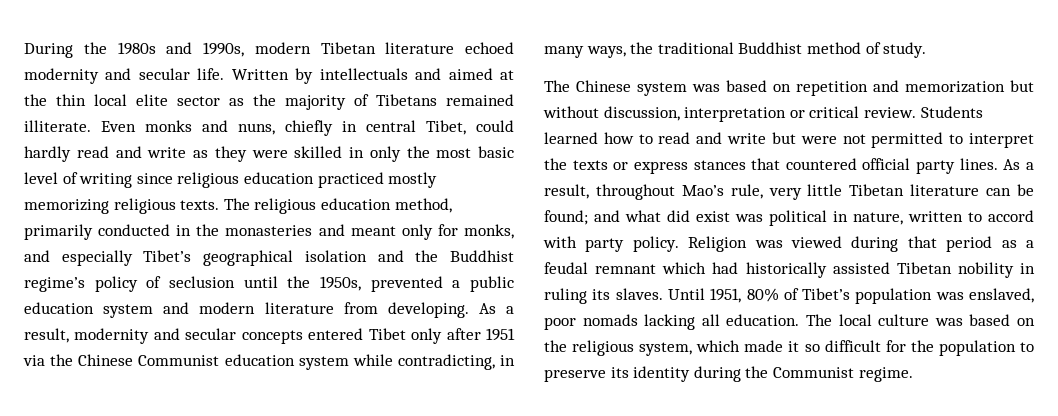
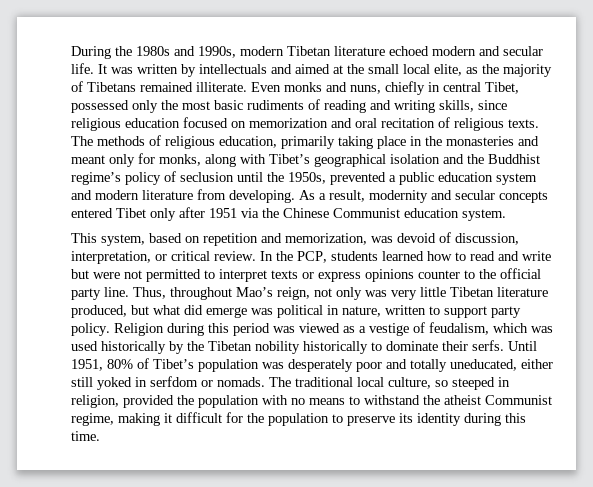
[24,68,99,84] modernity -> [432,46,476,56] modern
[231,69,289,80] Written -> [98,64,178,74] It was written
[56,94,220,106] thin local elite sector -> [368,64,462,76] small local elite,
[476,120,514,132] [24,146,514,162] [24,172,438,188] [24,198,452,214] [24,224,171,240] could hardly read and write as they were skilled in only the most basic level of writing since religious education practiced mostly memorizing religious texts. The religious education method, primarily conducted -> [71,99,507,113] [71,117,539,131] [71,135,406,149] possessed only the most basic rudiments of reading and writing skills, since religious education focused on memorization and oral recitation of religious texts. The methods of religious education, primarily taking place
[24,250,133,266] and especially -> [205,154,266,167] along with
[298,354,515,370] [544,42,927,58] [544,80,1034,96] [543,106,983,122] system while contradicting, in many ways, the traditional Buddhist method of study. // The Chinese system was based on repetition and memorization but without discussion, interpretation or critical review. Students -> [462,209,506,221] [71,232,519,246] [71,251,378,264] system. // This system, based on repetition and memorization, was devoid of discussion, interpretation, or critical review. In the PCP, students
[544,158,567,170] the -> (267, 275) none
[693,158,1034,174] [544,184,1034,200] [544,210,620,225] stances that countered official party lines. As a result, throughout Mao’s rule, very little Tibetan literature can be found; and -> [365,268,541,282] [71,287,548,300] [71,305,149,318] opinions counter to the official party line. Thus, throughout Mao’s reign, not only was very little Tibetan literature produced, but
[696,211,730,222] exist -> [206,307,247,318] emerge
[988,210,1034,222] [543,236,577,248] accord with -> [444,306,487,318] support
[754,236,1034,252] [544,262,1035,278] [544,288,663,304] was viewed during that period as a feudal remnant which had historically assisted Tibetan nobility in ruling its slaves. -> [167,322,553,336] [71,340,504,354] during this period was viewed as a vestige of feudalism, which was used historically by the Tibetan nobility historically to dominate their serfs.
[969,288,1034,303] [544,314,1035,330] [544,340,820,356] enslaved, poor nomads lacking all education. The local culture was based on the religious system, which made it so -> [288,359,553,372] [71,376,510,390] [71,395,552,408] [71,413,172,426] desperately poor and totally uneducated, either still yoked in serfdom or nomads. The traditional local culture, so steeped in religion, provided the population with no means to withstand the atheist Communist regime, making it
[745,366,913,382] the Communist regime. -> [505,413,526,423] [71,431,100,441] this time.

